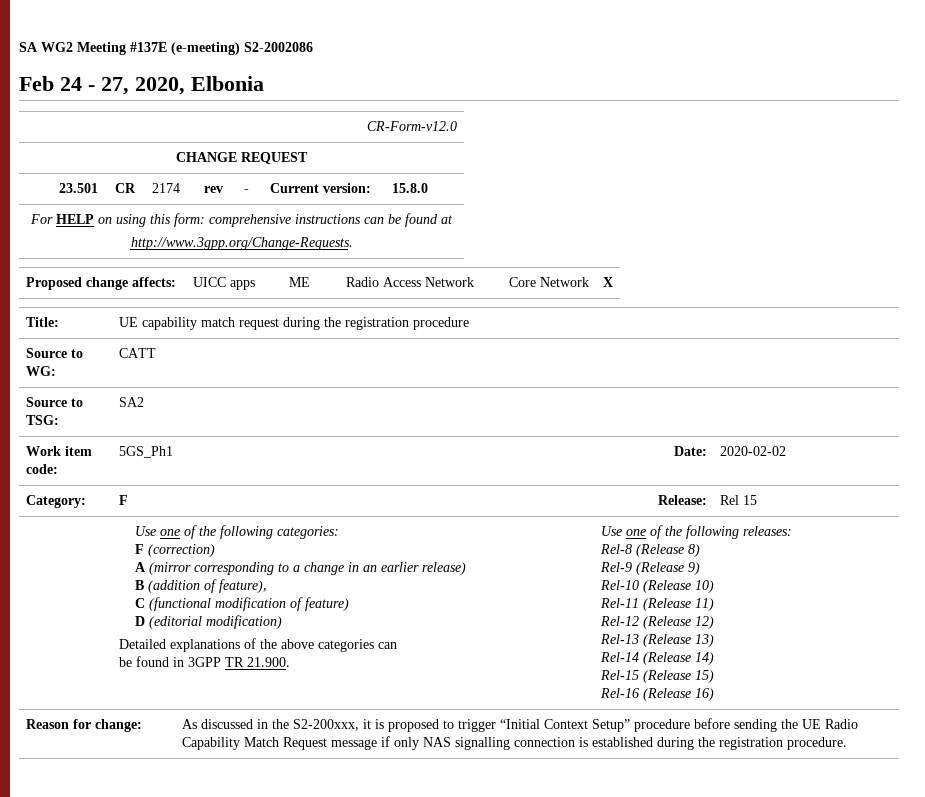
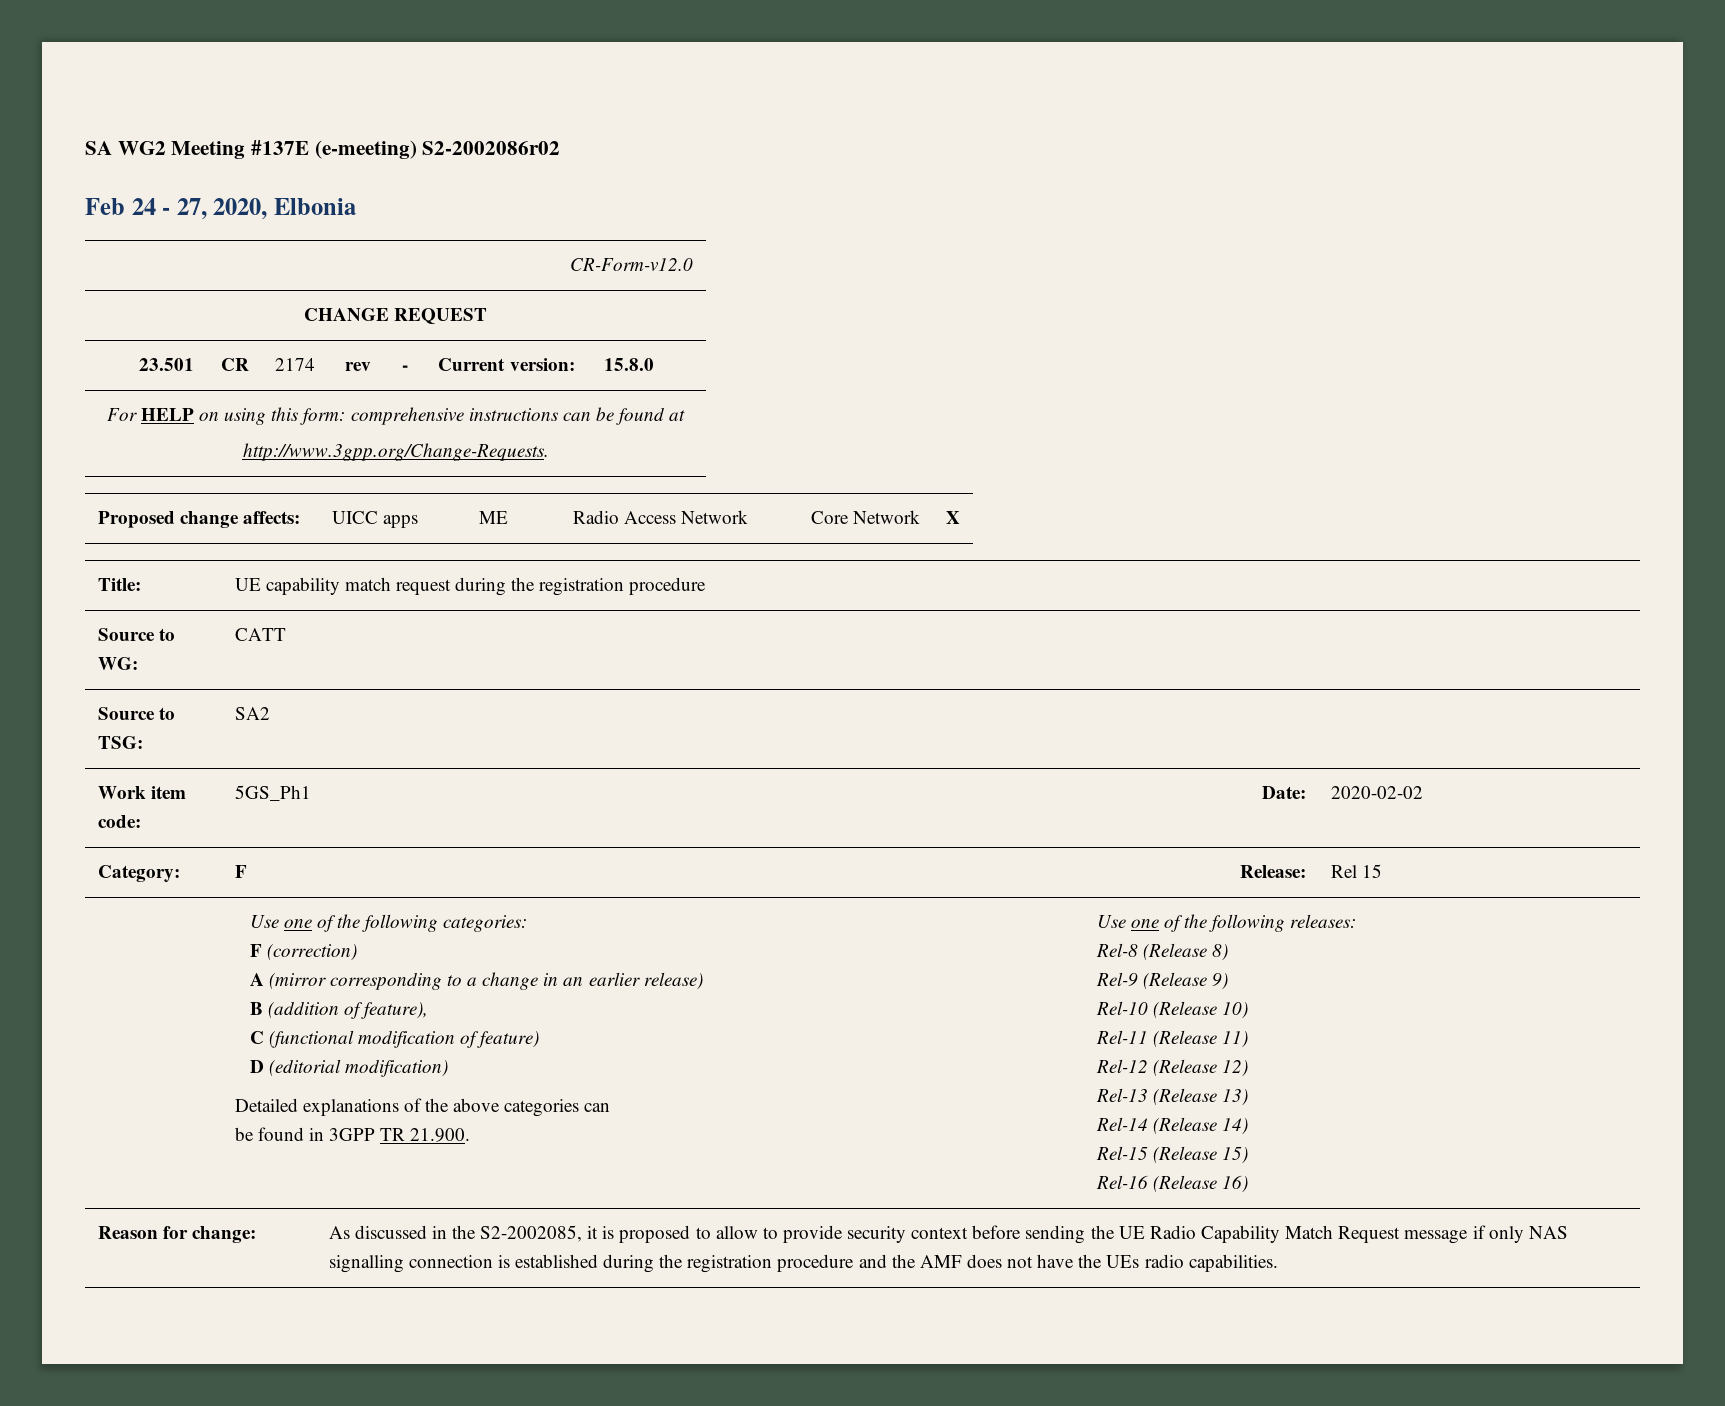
[244,42,313,52] S2-2002086 -> [422,141,561,155] S2-2002086r02
[292,719,359,731] S2-200xxx, -> [480,1225,583,1242] S2-2002085,
[457,719,690,732] trigger “Initial Context Setup” procedure -> [715,1225,969,1243] allow to provide security context
[786,737,847,750] procedure. -> [777,1254,1278,1272] procedure and the AMF does not have the UEs radio capabilities.

